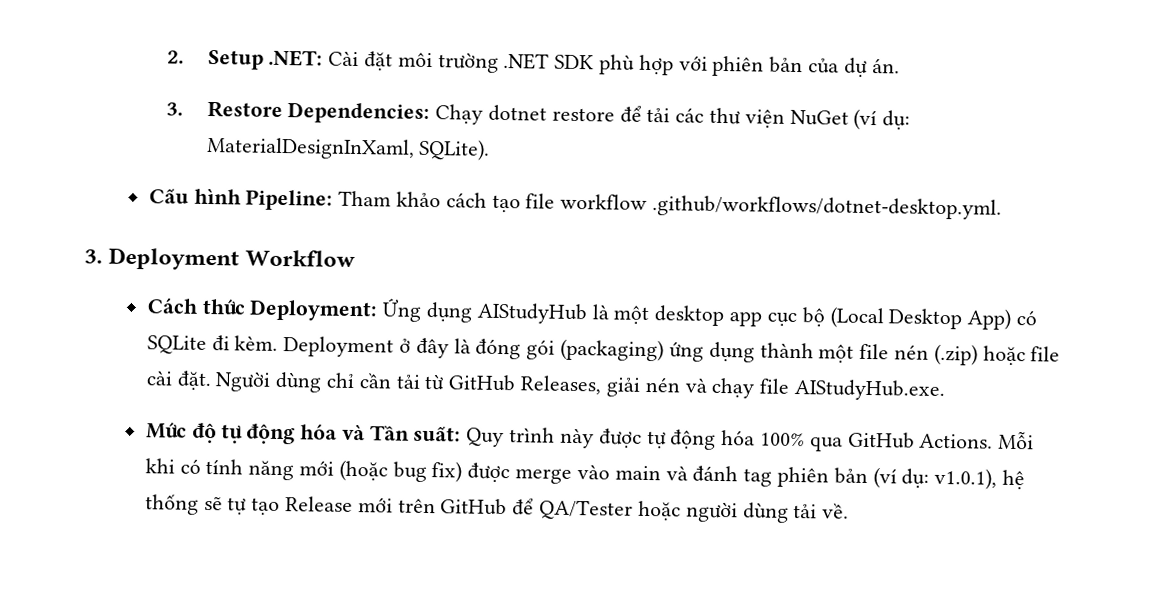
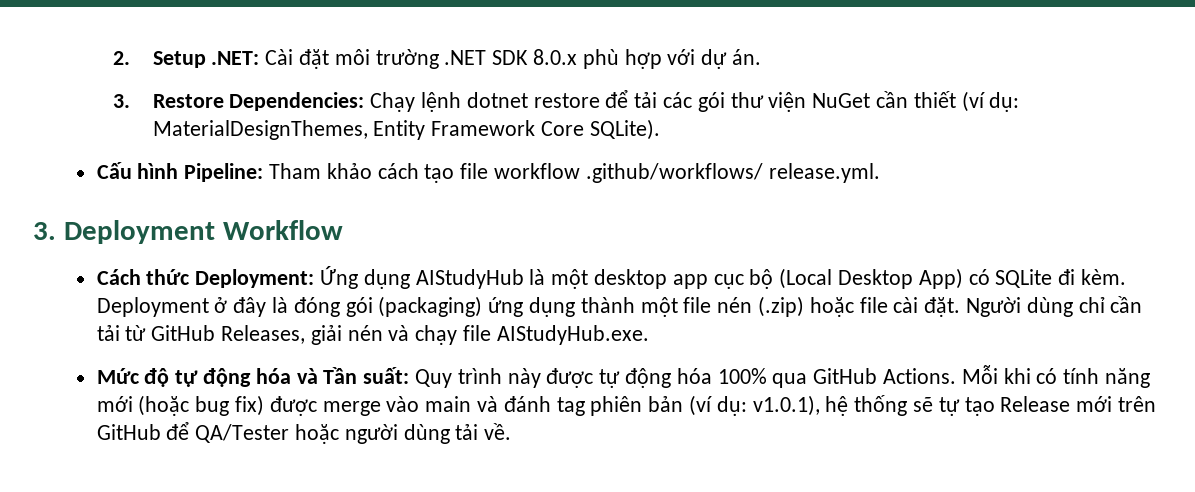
(595, 62) none -> [533,49,578,65] 8.0.x
[712,55,840,77] phiên bản của -> (696, 57) none
(484, 114) none -> [420,92,461,112] lệnh
(705, 115) none -> [697,92,725,112] gói
[853,108,911,131] [205,136,415,160] (ví dụ: MaterialDesignInXaml, -> [876,91,1020,112] [152,120,584,140] cần thiết (ví dụ: MaterialDesignThemes, Entity Framework Core
[652,195,1003,220] .github/workflows/dotnet-desktop.yml. -> [585,163,880,183] .github/workflows/ release.yml.

